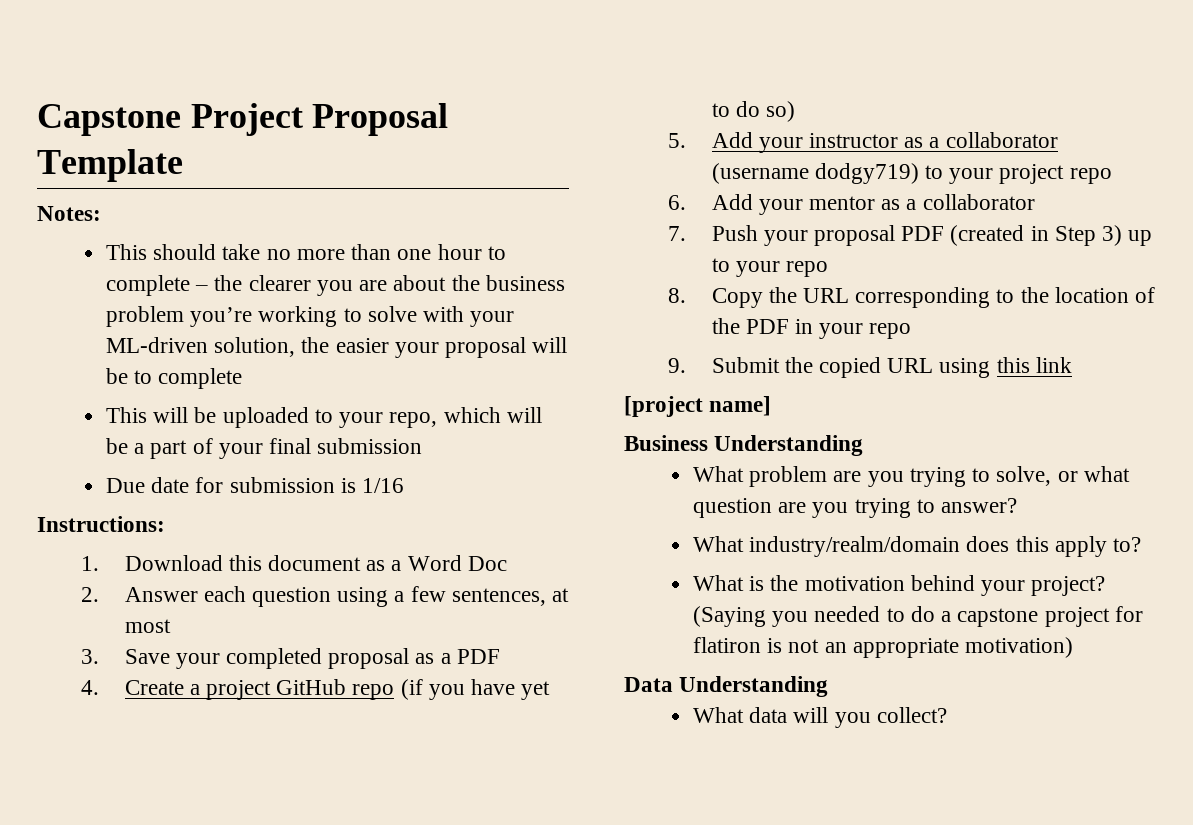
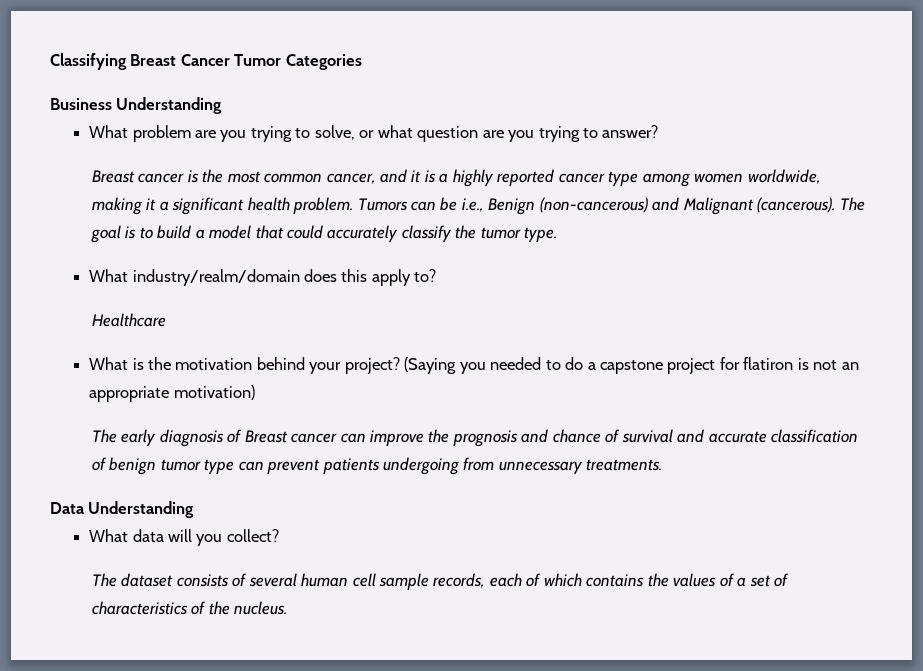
[37,103,449,136] [37,149,183,182] [37,206,101,221] [106,244,506,260] [106,275,565,296] [106,306,515,327] [106,337,568,358] [106,368,243,389] [106,407,542,428] [106,438,423,459] [106,477,405,493] [37,516,165,532] [80,555,507,571] [80,586,570,607] [124,619,171,633] [80,648,500,669] [80,679,551,700] [711,101,795,122] [667,132,1058,153] [711,163,1112,184] [667,194,1035,215] [667,225,1153,246] [711,258,828,277] [667,287,1156,308] [711,318,912,339] [667,357,1072,378] [624,396,772,417] Capstone Project Proposal Template // Notes: // This should take no more than one hour to complete – the clearer you are about the business problem you’re working to solve with your ML-driven solution, the easier your proposal will be to complete // This will be uploaded to your repo, which will be a part of your final submission // Due date for submission is 1/16 // Instructions: // 1. Download this document as a Word Doc // 2. Answer each question using a few sentences, at most // 3. Save your completed proposal as a PDF // 4. Create a project GitHub repo (if you have yet to do so) // 5. Add your instructor as a collaborator (username dodgy719) to your project repo // 6. Add your mentor as a collaborator // 7. Push your proposal PDF (created in Step 3) up to your repo // 8. Copy the URL corresponding to the location of the PDF in your repo // 9. Submit the copied URL using this link // [project name] -> [50,53,362,70] Classifying Breast Cancer Tumor Categories
(1018, 505) none -> [91,169,821,187] [91,197,865,215] [90,225,558,243] // Breast cancer is the most common cancer, and it is a highly reported cancer type among women worldwide, making it a significant health problem. Tumors can be i.e., Benign (non-cancerous) and Malignant (cancerous). The goal is to build a model that could accurately classify the tumor type.
(1142, 544) none -> [91,313,166,327] // Healthcare
(1074, 647) none -> [91,429,859,447] [91,457,663,475] // The early diagnosis of Breast cancer can improve the prognosis and chance of survival and accurate classification of benign tumor type can prevent patients undergoing from unnecessary treatments.
(947, 715) none -> [91,573,789,590] [91,601,288,615] // The dataset consists of several human cell sample records, each of which contains the values of a set of characteristics of the nucleus.

